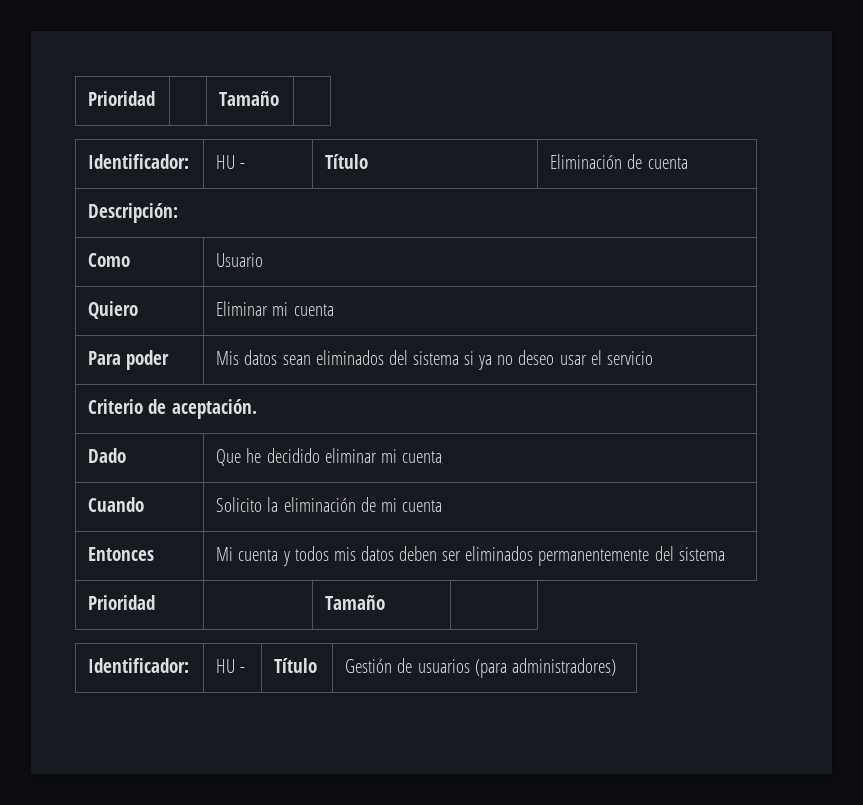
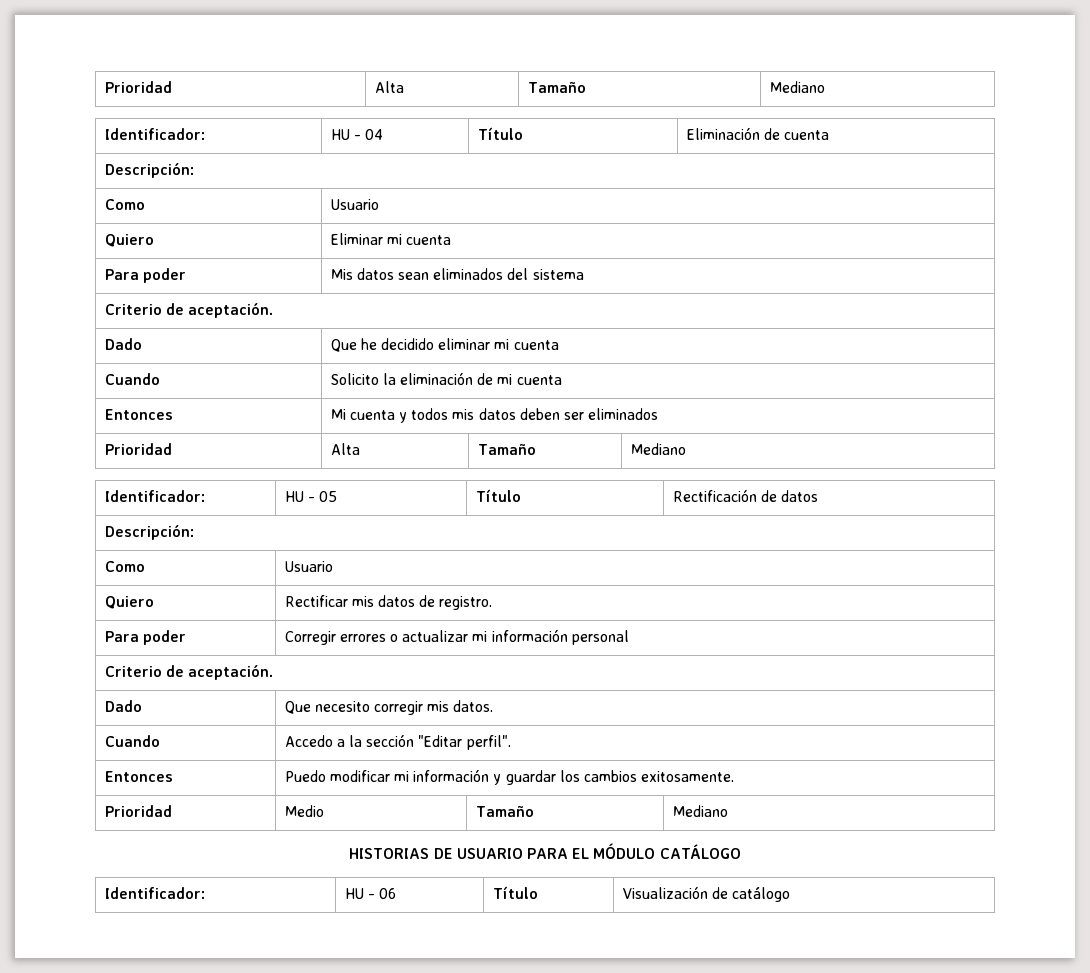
[88,91,156,106] [219,91,280,106] [88,154,190,169] [216,155,246,169] Prioridad | | Tamaño | // Identificador: | HU - -> [104,81,172,93] [374,81,404,93] [527,81,586,93] [769,81,825,93] [104,128,205,140] [330,129,383,140] Prioridad | Alta | Tamaño | Mediano // Identificador: | HU - 04
[464,350,653,370] si ya no deseo usar el servicio -> (584, 274) none
[538,546,725,566] [88,595,156,610] [325,595,386,610] [88,658,190,673] [216,659,246,673] [274,658,318,673] [345,658,616,678] permanentemente del sistema // Prioridad | | Tamaño | // Identificador: | HU - | Título | Gestión de usuarios (para administradores) -> [104,443,172,455] [330,443,360,455] [477,443,536,455] [630,443,686,455] [104,490,205,502] [284,491,337,502] [475,489,521,502] [672,489,818,502] [104,525,194,540] [104,561,145,572] [284,561,333,572] [104,596,154,609] [284,595,493,610] [104,630,186,645] [284,629,629,645] [104,665,273,680] [104,700,142,712] [284,700,494,715] [104,735,160,747] [284,734,511,750] [104,771,173,782] [284,769,735,785] [104,805,172,817] [284,805,324,817] [475,805,534,817] [672,805,728,817] [349,843,741,859] [104,887,205,899] [344,888,396,899] [492,886,538,899] [622,886,790,902] // Prioridad | Alta | Tamaño | Mediano // Identificador: | HU - 05 | Título | Rectificación de datos // Descripción: // Como | Usuario // Quiero | Rectificar mis datos de registro. // Para poder | Corregir errores o actualizar mi información personal // Criterio de aceptación. // Dado | Que necesito corregir mis datos. // Cuando | Accedo a la sección "Editar perfil". // Entonces | Puedo modificar mi información y guardar los cambios exitosamente. // Prioridad | Medio | Tamaño | Mediano // HISTORIAS DE USUARIO PARA EL MÓDULO CATÁLOGO // Identificador: | HU - 06 | Título | Visualización de catálogo

